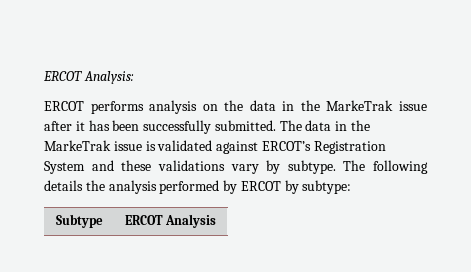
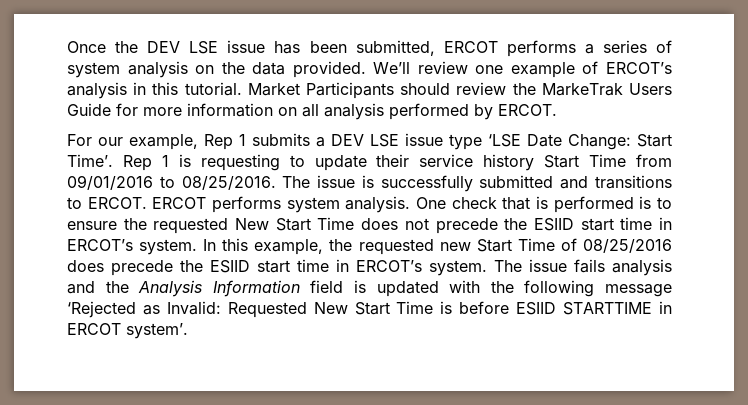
[43,71,134,84] [44,100,428,114] [44,120,371,134] [44,140,386,154] [44,160,428,174] [44,180,352,194] [55,214,103,228] [124,214,217,228] ERCOT Analysis: // ERCOT performs analysis on the data in the MarkeTrak issue after it has been successfully submitted. The data in the MarkeTrak issue is validated against ERCOT’s Registration System and these validations vary by subtype. The following details the analysis performed by ERCOT by subtype: // Subtype | ERCOT Analysis -> [67,40,672,57] [67,61,672,78] [67,82,672,99] [67,103,557,120] [67,133,672,150] [67,154,672,171] [67,175,672,192] [67,196,672,213] [67,217,672,234] [67,238,672,255] [67,259,672,276] [67,280,673,297] [67,301,673,318] [67,323,188,339] Once the DEV LSE issue has been submitted, ERCOT performs a series of system analysis on the data provided. We’ll review one example of ERCOT’s analysis in this tutorial. Market Participants should review the MarkeTrak Users Guide for more information on all analysis performed by ERCOT. // For our example, Rep 1 submits a DEV LSE issue type ‘LSE Date Change: Start Time’. Rep 1 is requesting to update their service history Start Time from 09/01/2016 to 08/25/2016. The issue is successfully submitted and transitions to ERCOT. ERCOT performs system analysis. One check that is performed is to ensure the requested New Start Time does not precede the ESIID start time in ERCOT’s system. In this example, the requested new Start Time of 08/25/2016 does precede the ESIID start time in ERCOT’s system. The issue fails analysis and the Analysis Information field is updated with the following message ‘Rejected as Invalid: Requested New Start Time is before ESIID STARTTIME in ERCOT system’.

